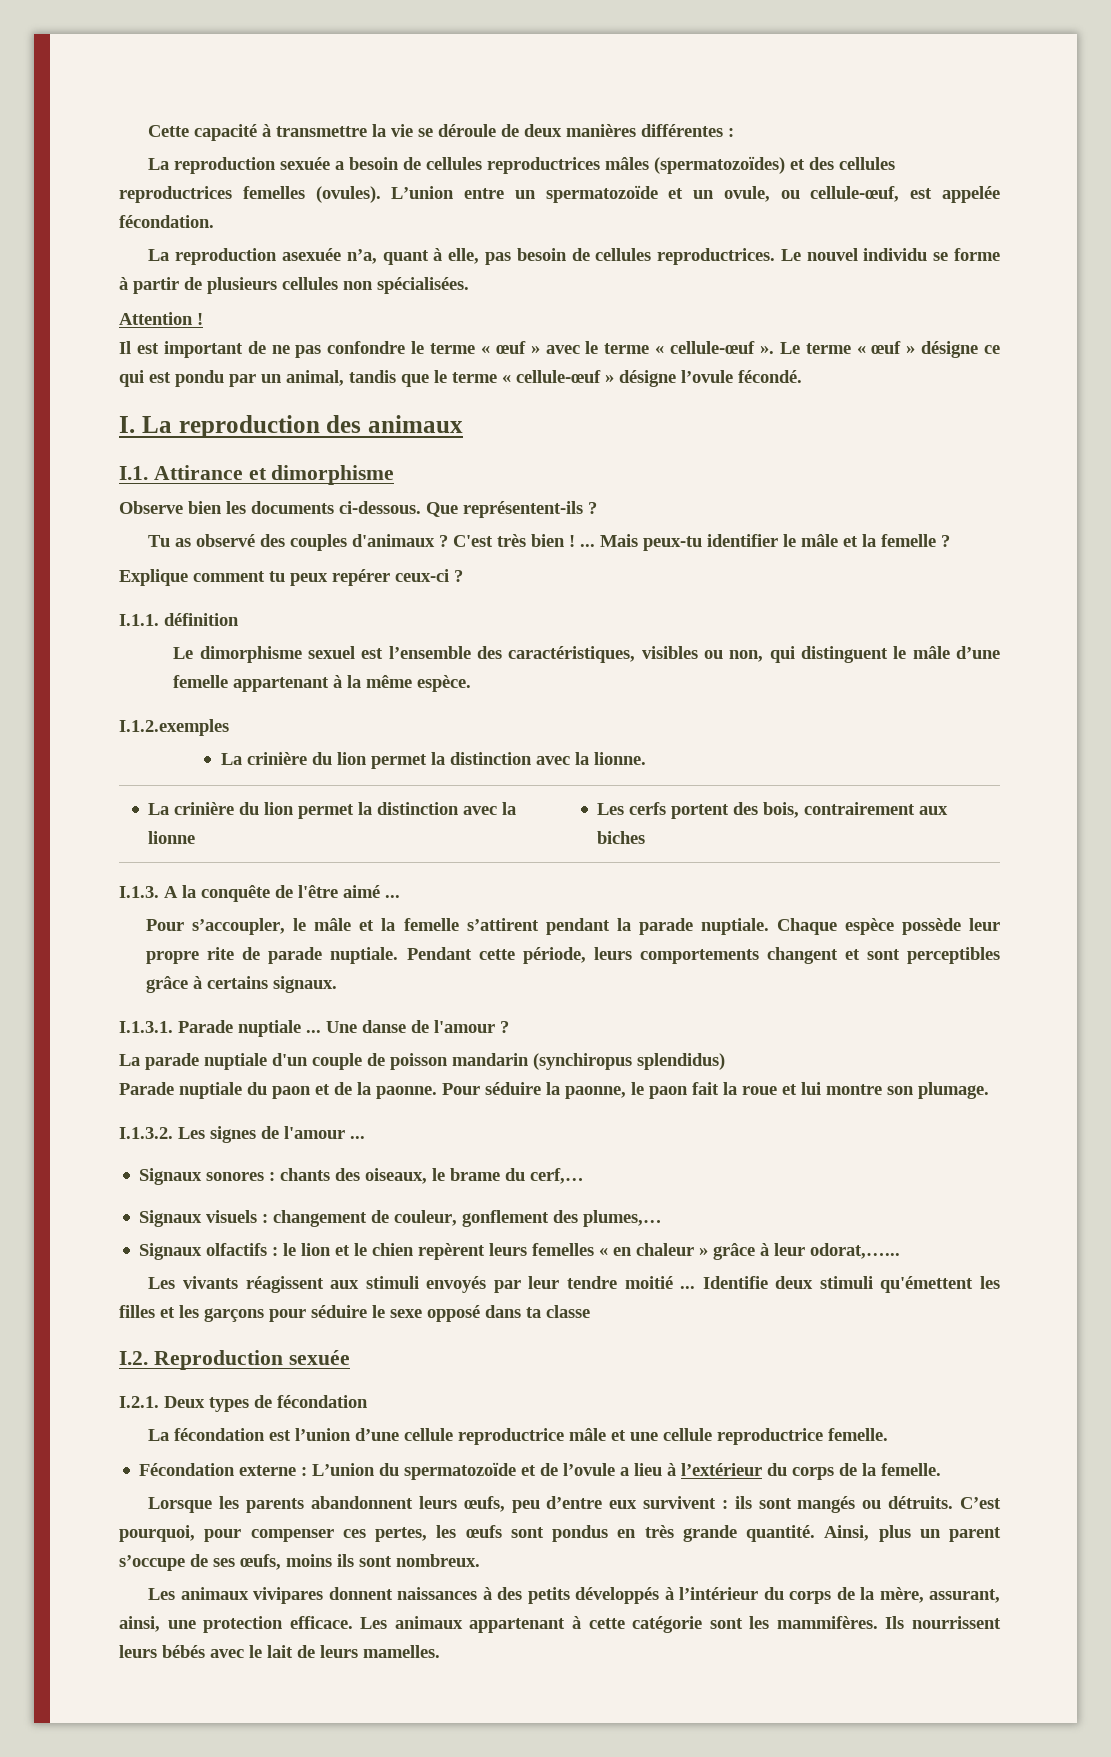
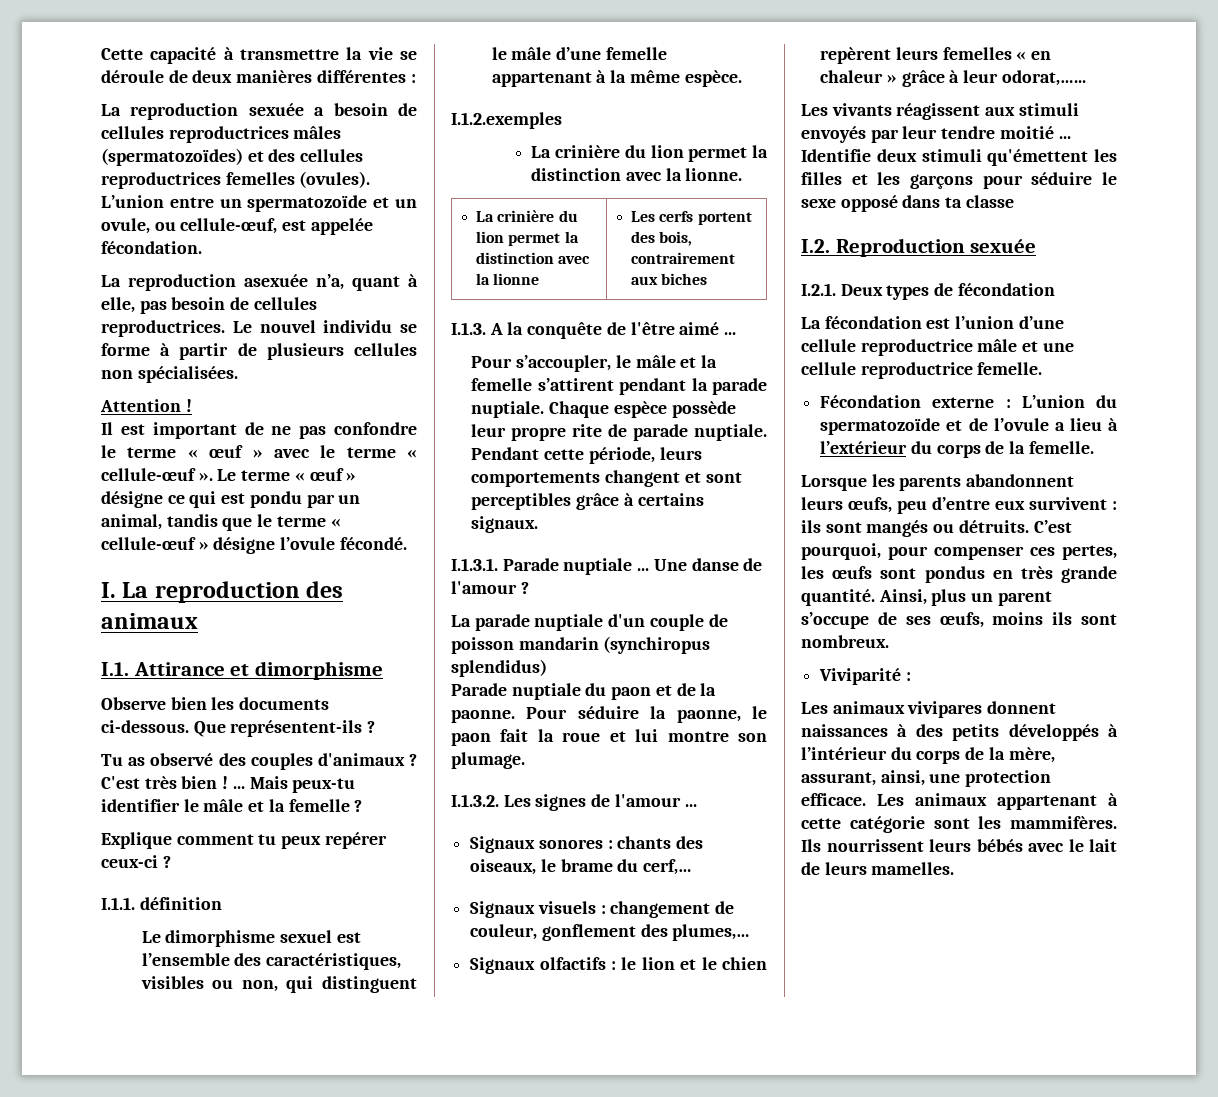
(480, 1560) none -> [819,668,911,685] // Viviparité :

